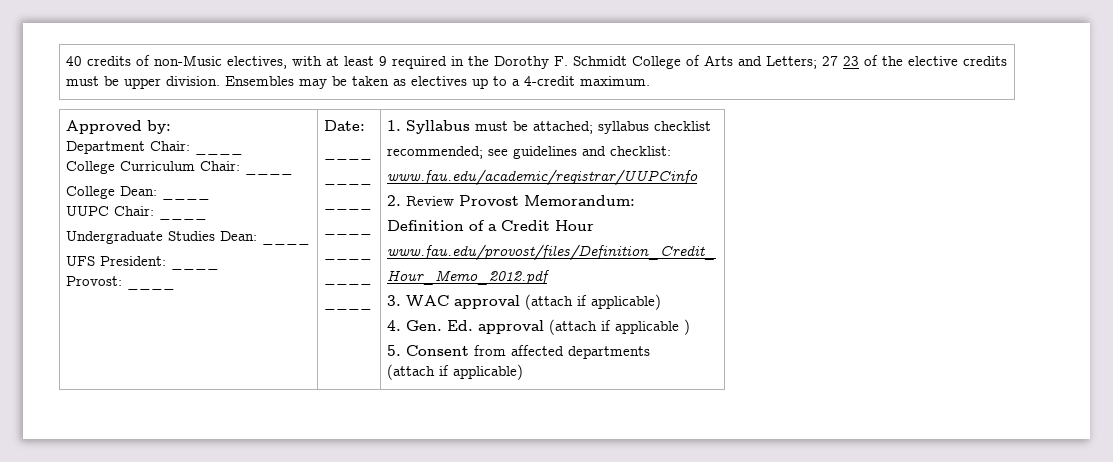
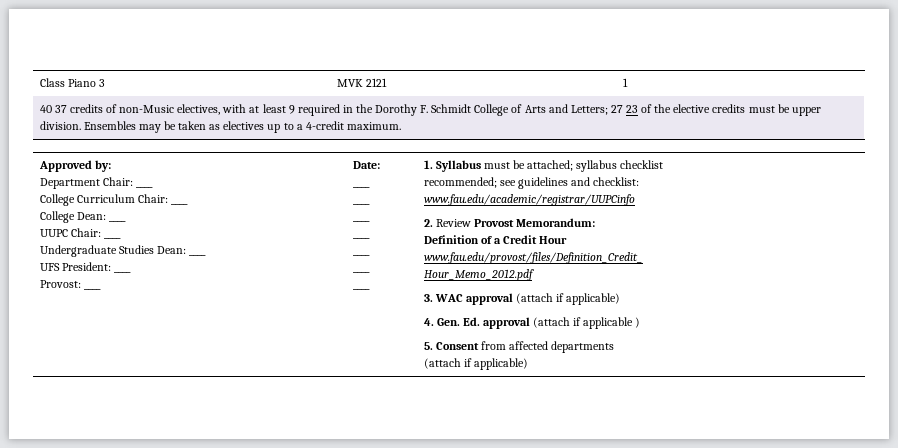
[65,56,82,66] 40 -> [39,78,105,87] [336,78,387,87] [622,78,628,87] [39,105,67,113] Class Piano 3 | MVK 2121 | 1 // 40 37

